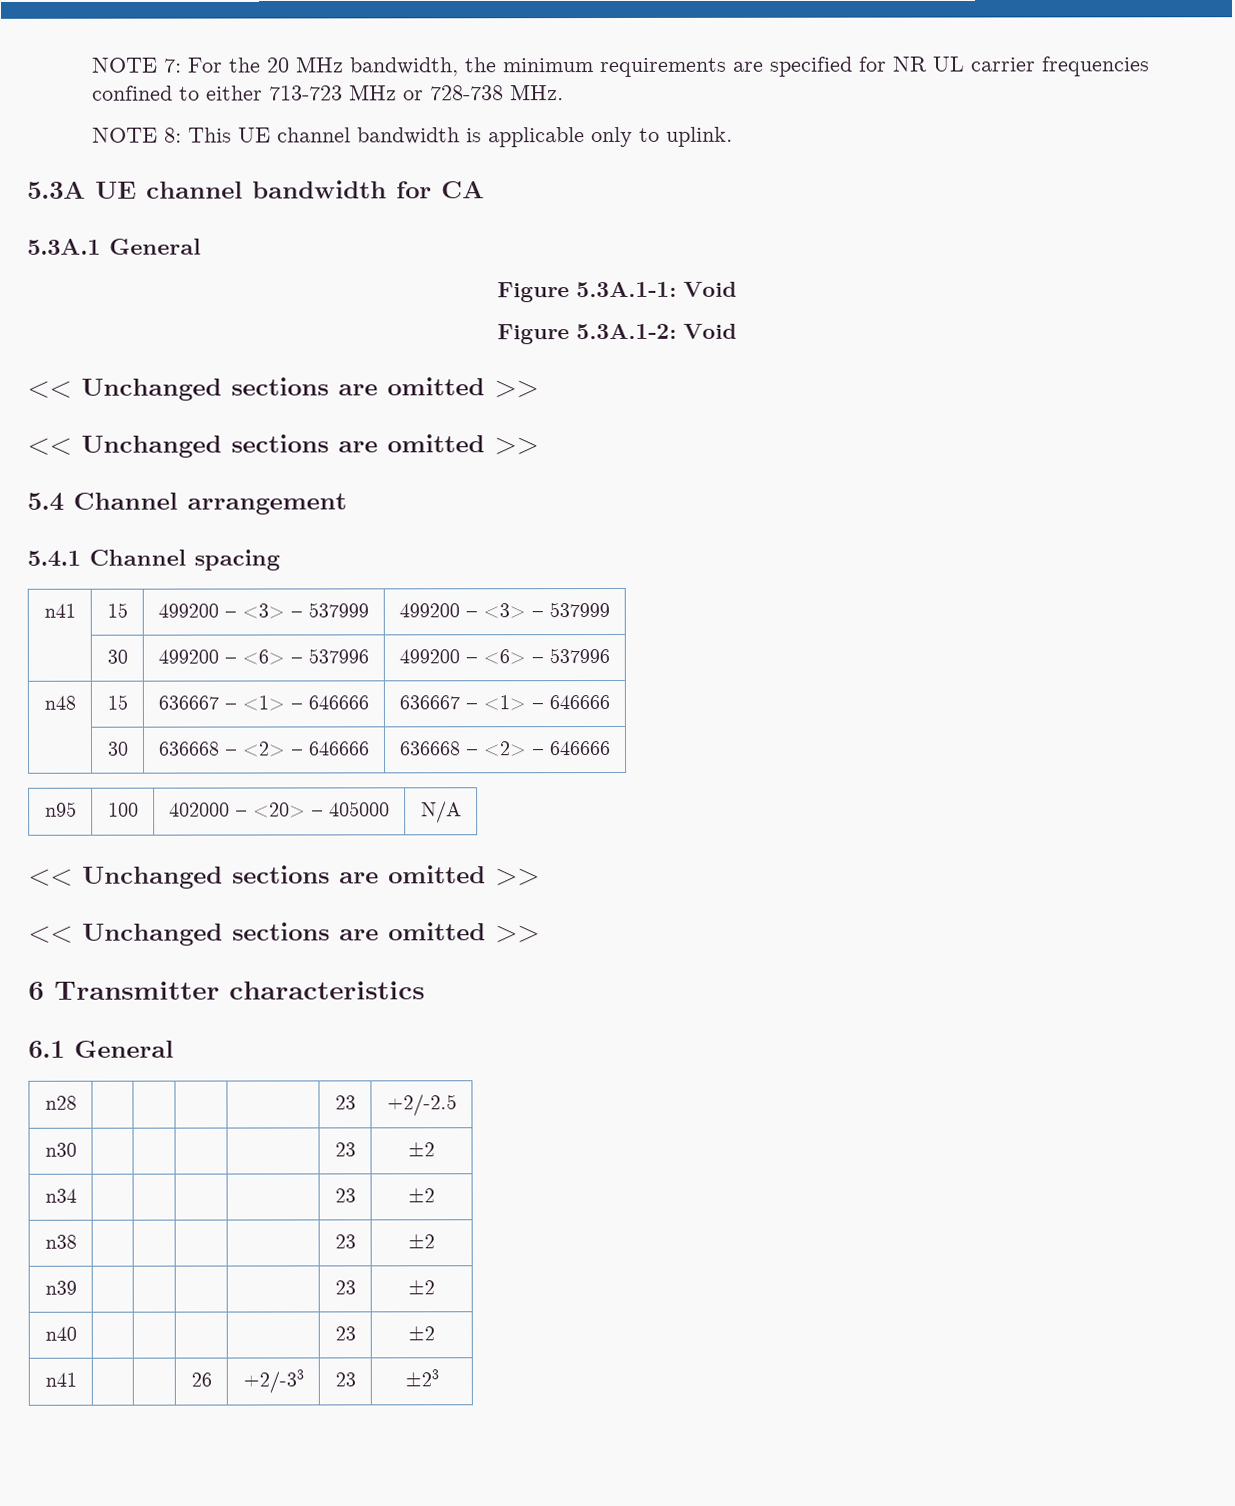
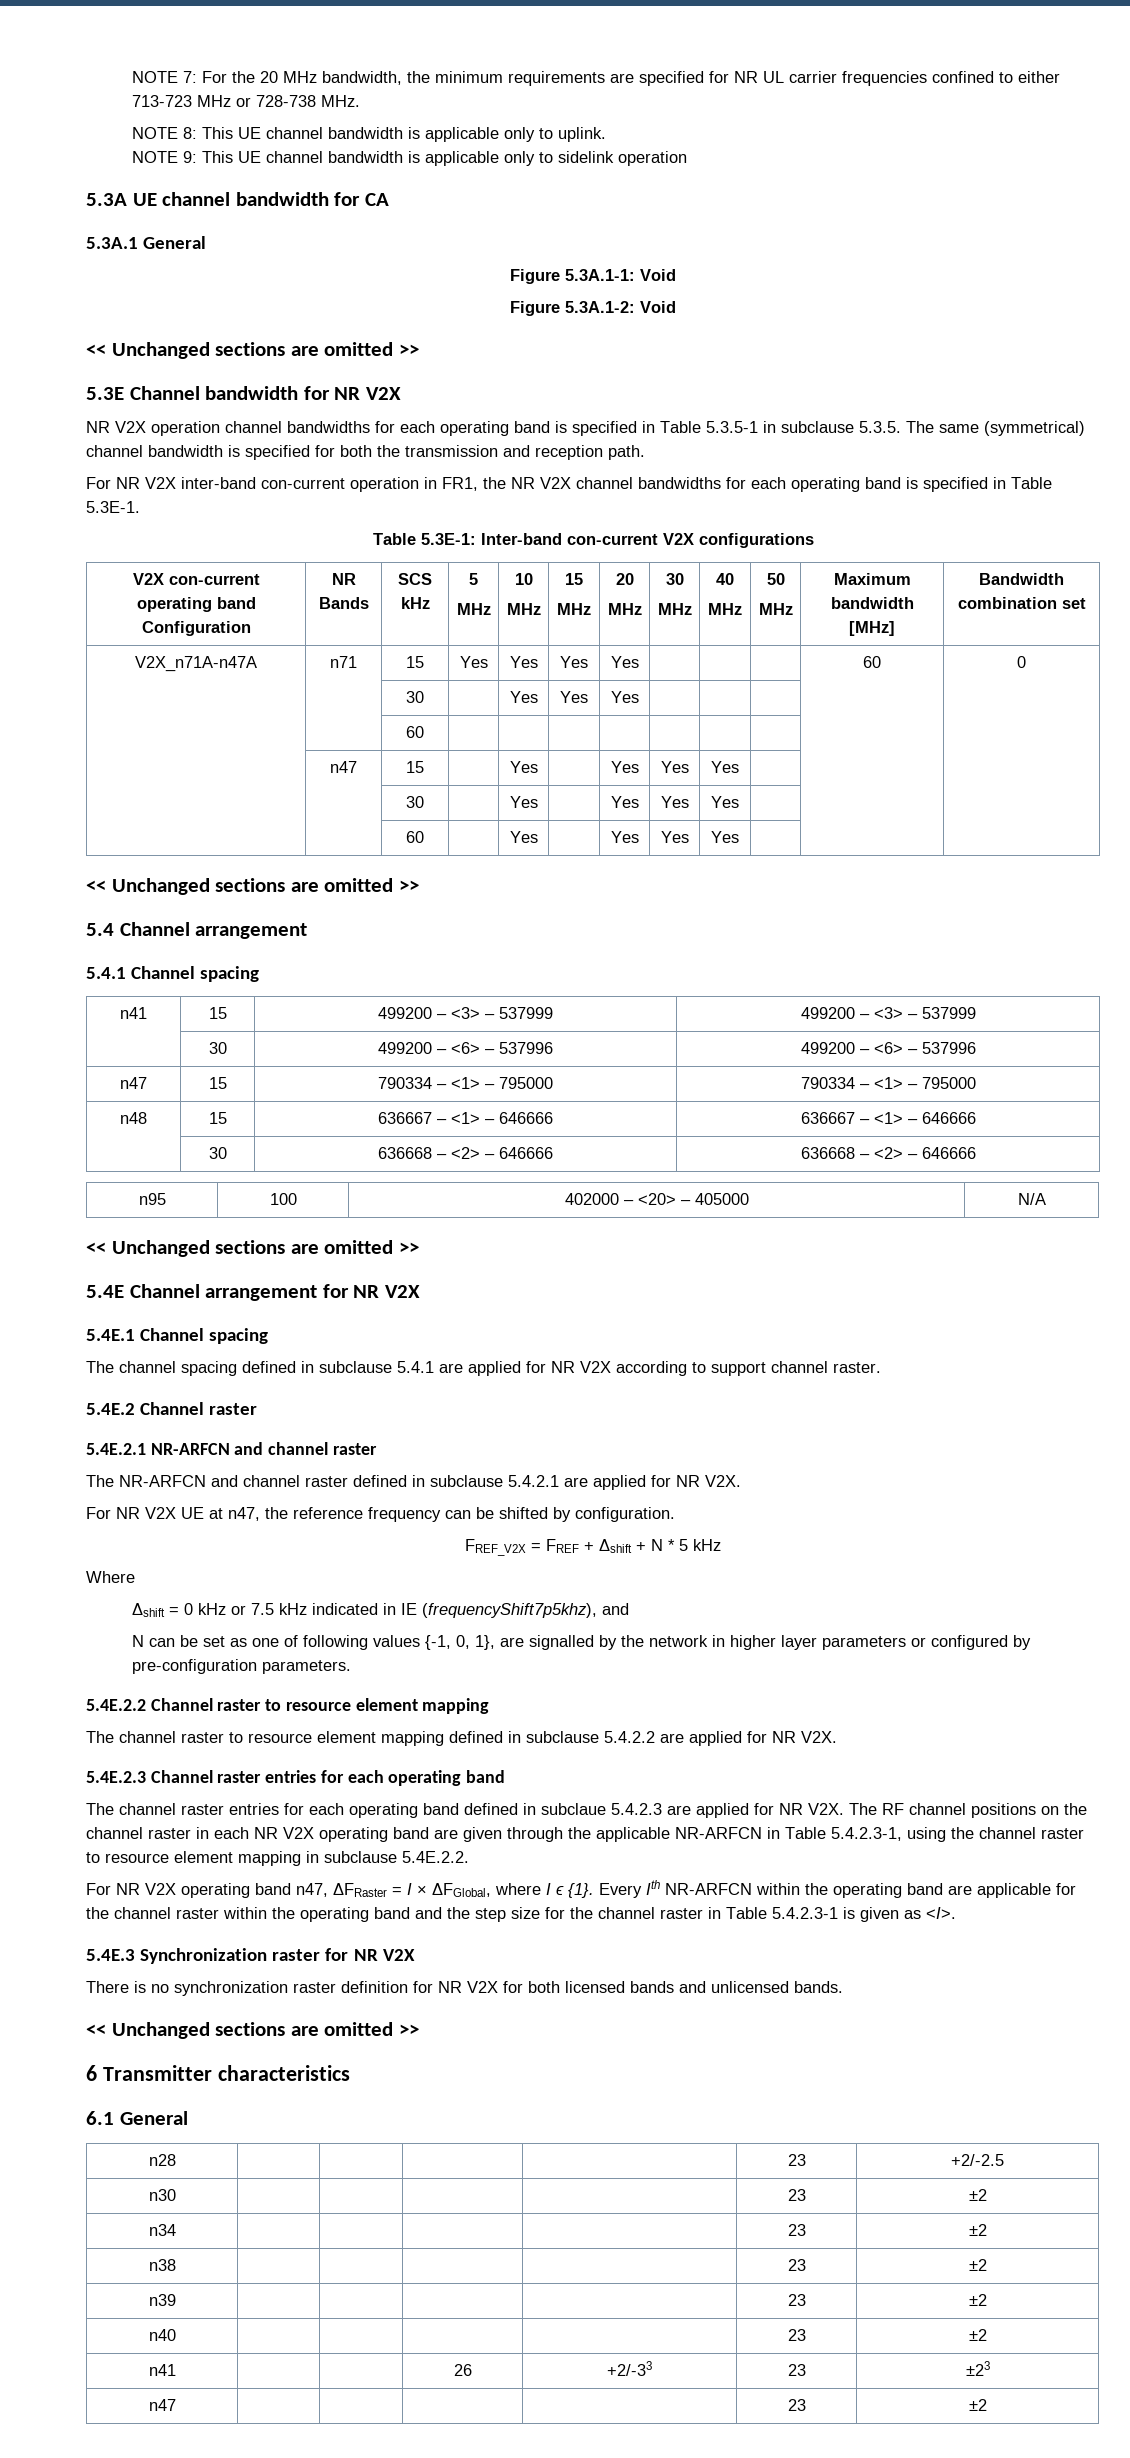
(733, 136) none -> [132,151,688,166] // NOTE 9: This UE channel bandwidth is applicable only to sidelink operation
(539, 389) none -> [86,386,401,400] [86,421,1085,436] [86,445,645,460] [86,477,1052,492] [86,501,140,513] [372,533,814,548] [132,573,260,585] [136,597,256,612] [141,621,251,636] [331,573,356,585] [318,597,369,609] [398,573,432,585] [400,597,430,609] [469,573,478,585] [456,603,491,615] [514,573,533,585] [506,603,541,615] [565,573,583,585] [557,603,591,615] [615,573,634,585] [607,603,642,615] [665,573,684,585] [657,603,692,615] [716,573,734,585] [708,603,742,615] [766,573,785,585] [758,603,793,615] [833,573,911,585] [830,597,914,609] [849,621,895,636] [979,573,1064,585] [957,597,1086,609] [135,656,257,672] [330,656,357,668] [406,656,424,668] [459,656,488,668] [509,656,538,668] [560,656,588,668] [610,656,639,668] [863,656,881,668] [1017,656,1026,668] [406,691,424,703] [509,691,538,703] [560,691,588,703] [610,691,639,703] [406,726,424,738] [330,761,357,773] [406,761,424,773] [509,761,538,773] [610,761,639,773] [660,761,689,773] [711,761,739,773] [406,796,424,808] [509,796,538,808] [610,796,639,808] [660,796,689,808] [711,796,739,808] [406,831,424,843] [509,831,538,843] [610,831,639,843] [660,831,689,843] [711,831,739,843] // 5.3E Channel bandwidth for NR V2X // NR V2X operation channel bandwidths for each operating band is specified in Table 5.3.5-1 in subclause 5.3.5. The same (symmetrical) channel bandwidth is specified for both the transmission and reception path. // For NR V2X inter-band con-current operation in FR1, the NR V2X channel bandwidths for each operating band is specified in Table 5.3E-1. // Table 5.3E-1: Inter-band con-current V2X configurations // V2X con-current operating band Configuration | NR Bands | SCS kHz | 5 // MHz | 10 // MHz | 15 // MHz | 20 // MHz | 30 // MHz | 40 // MHz | 50 // MHz | Maximum bandwidth [MHz] | Bandwidth combination set // V2X_n71A-n47A | n71 | 15 | Yes | Yes | Yes | Yes | | | | 60 | 0 // | | 30 | | Yes | Yes | Yes | | | | | // | | 60 | | | | | | | | | // | n47 | 15 | | Yes | | Yes | Yes | Yes | | | // | | 30 | | Yes | | Yes | Yes | Yes | | | // | | 60 | | Yes | | Yes | Yes | Yes | | |
(610, 656) none -> [120,1077,147,1089] [208,1077,227,1089] [378,1077,553,1089] [800,1077,976,1089] // n47 | 15 | 790334 – <1> – 795000 | 790334 – <1> – 795000
(540, 877) none -> [86,1284,420,1301] [86,1328,269,1344] [86,1361,881,1376] [86,1402,258,1415] [86,1442,377,1455] [86,1475,741,1490] [86,1507,675,1522] [465,1539,721,1556] [86,1571,135,1583] [132,1603,630,1618] [132,1635,1032,1650] [132,1659,352,1674] [86,1698,490,1714] [86,1731,837,1746] [86,1770,506,1786] [86,1803,1087,1818] [86,1827,1084,1842] [86,1851,469,1866] [86,1880,1076,1898] [86,1907,956,1922] [86,1948,415,1964] [86,1981,843,1996] // 5.4E Channel arrangement for NR V2X // 5.4E.1 Channel spacing // The channel spacing defined in subclause 5.4.1 are applied for NR V2X according to support channel raster. // 5.4E.2 Channel raster // 5.4E.2.1 NR-ARFCN and channel raster // The NR-ARFCN and channel raster defined in subclause 5.4.2.1 are applied for NR V2X. // For NR V2X UE at n47, the reference frequency can be shifted by configuration. // FREF_V2X = FREF + Δshift + N * 5 kHz // Where // Δshift = 0 kHz or 7.5 kHz indicated in IE (frequencyShift7p5khz), and // N can be set as one of following values {-1, 0, 1}, are signalled by the network in higher layer parameters or configured by pre-configuration parameters. // 5.4E.2.2 Channel raster to resource element mapping // The channel raster to resource element mapping defined in subclause 5.4.2.2 are applied for NR V2X. // 5.4E.2.3 Channel raster entries for each operating band // The channel raster entries for each operating band defined in subclaue 5.4.2.3 are applied for NR V2X. The RF channel positions on the channel raster in each NR V2X operating band are given through the applicable NR-ARFCN in Table 5.4.2.3-1, using the channel raster to resource element mapping in subclause 5.4E.2.2. // For NR V2X operating band n47, ΔFRaster = I × ΔFGlobal, where I ϵ {1}. Every Ith NR-ARFCN within the operating band are applicable for the channel raster within the operating band and the step size for the channel raster in Table 5.4.2.3-1 is given as <I>. // 5.4E.3 Synchronization raster for NR V2X // There is no synchronization raster definition for NR V2X for both licensed bands and unlicensed bands.
(439, 1378) none -> [148,2399,176,2411] [787,2399,806,2411] [968,2399,987,2411] // n47 | | | | | 23 | ±2

